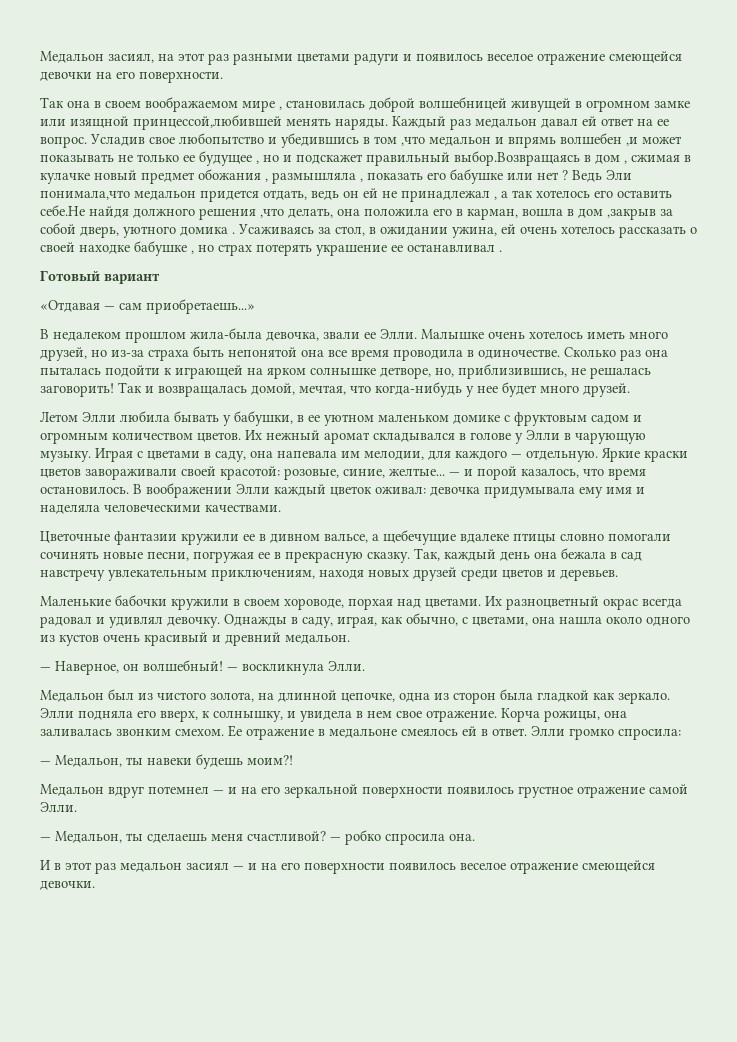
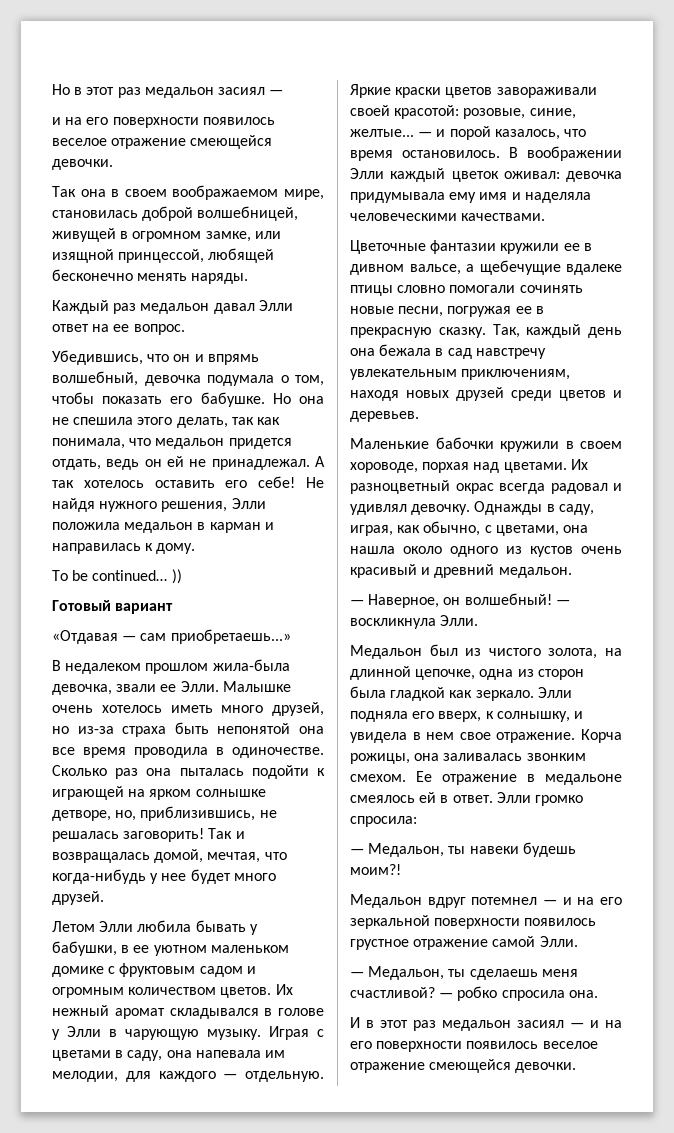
[40,51,682,65] [40,71,223,83] Медальон засиял, на этот раз разными цветами радуги и появилось веселое отражение смеющейся девочки на его поверхности. -> [52,84,284,98] [52,117,275,128] [52,135,273,149] [52,159,113,170] Но в этот раз медальон засиял — // и на его поверхности появилось веселое отражение смеющейся девочки.
[242,100,282,112] мире , -> [284,189,324,200] мире,
[419,97,507,110] волшебницей -> [197,206,299,221] волшебницей,
[654,101,690,108] замке -> [205,231,251,242] замке,
[133,115,282,130] принцессой,любившей -> [118,248,275,263] [52,269,133,281] принцессой, любящей бесконечно
(388, 124) none -> (249, 278) //
[582,116,597,126] ей -> [258,300,293,311] Элли
[90,133,682,148] [40,151,691,166] [40,169,632,184] [40,190,130,200] Усладив свое любопытство и убедившись в том ,что медальон и впрямь волшебен ,и может показывать не только ее будущее , но и подскажет правильный выбор.Возвращаясь в дом , сжимая в кулачке новый предмет обожания , размышляла , показать его бабушке или нет ? Ведь Эли понимала,что -> [52,350,259,365] [52,371,324,386] [52,392,324,407] [52,417,280,428] [52,438,152,449] // Убедившись, что он и впрямь волшебный, девочка подумала о том, чтобы показать его бабушке. Но она не спешила этого делать, так как понимала, что
[401,190,672,202] [40,205,673,220] [40,223,697,238] [40,241,502,256] принадлежал , а так хотелось его оставить себе.Не найдя должного решения ,что делать, она положила его в карман, вошла в дом ,закрыв за собой дверь, уютного домика . Усаживаясь за стол, в ожидании ужина, ей очень хотелось рассказать о своей находке бабушке , но страх потерять украшение ее останавливал . -> [211,456,325,470] [52,476,324,488] [52,498,266,512] [52,522,274,533] [52,543,196,554] [52,569,182,584] принадлежал. А так хотелось оставить его себе! Не найдя нужного решения, Элли положила медальон в карман и направилась к дому. // To be continued… ))

